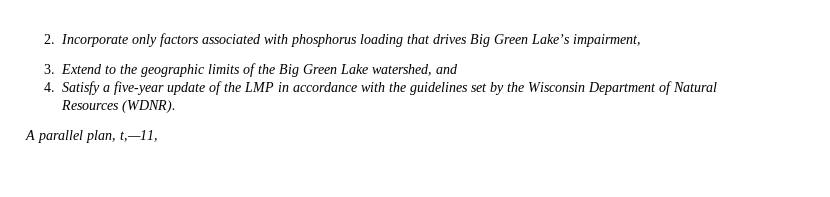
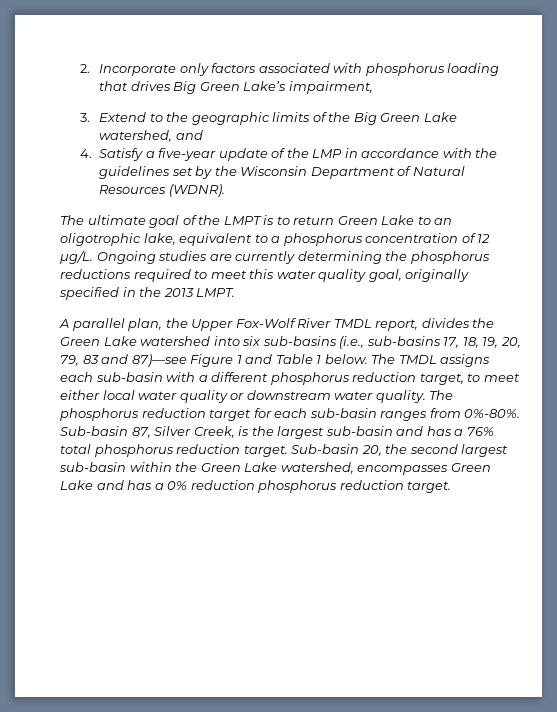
[25,130,158,143] A parallel plan, t,—11, -> [60,215,453,228] [60,233,491,246] [60,250,490,264] [60,269,470,282] [59,287,236,300] [59,318,495,331] [60,336,521,349] [60,354,491,367] [60,372,520,385] [60,390,454,403] [60,408,521,421] [60,426,494,439] [60,444,509,457] [59,462,491,475] [60,480,452,493] The ultimate goal of the LMPT is to return Green Lake to an oligotrophic lake, equivalent to a phosphorus concentration of 12 µg/L. Ongoing studies are currently determining the phosphorus reductions required to meet this water quality goal, originally specified in the 2013 LMPT. // A parallel plan, the Upper Fox-Wolf River TMDL report, divides the Green Lake watershed into six sub-basins (i.e., sub-basins 17, 18, 19, 20, 79, 83 and 87)—see Figure 1 and Table 1 below. The TMDL assigns each sub-basin with a different phosphorus reduction target, to meet either local water quality or downstream water quality. The phosphorus reduction target for each sub-basin ranges from 0%-80%. Sub-basin 87, Silver Creek, is the largest sub-basin and has a 76% total phosphorus reduction target. Sub-basin 20, the second largest sub-basin within the Green Lake watershed, encompasses Green Lake and has a 0% reduction phosphorus reduction target.

